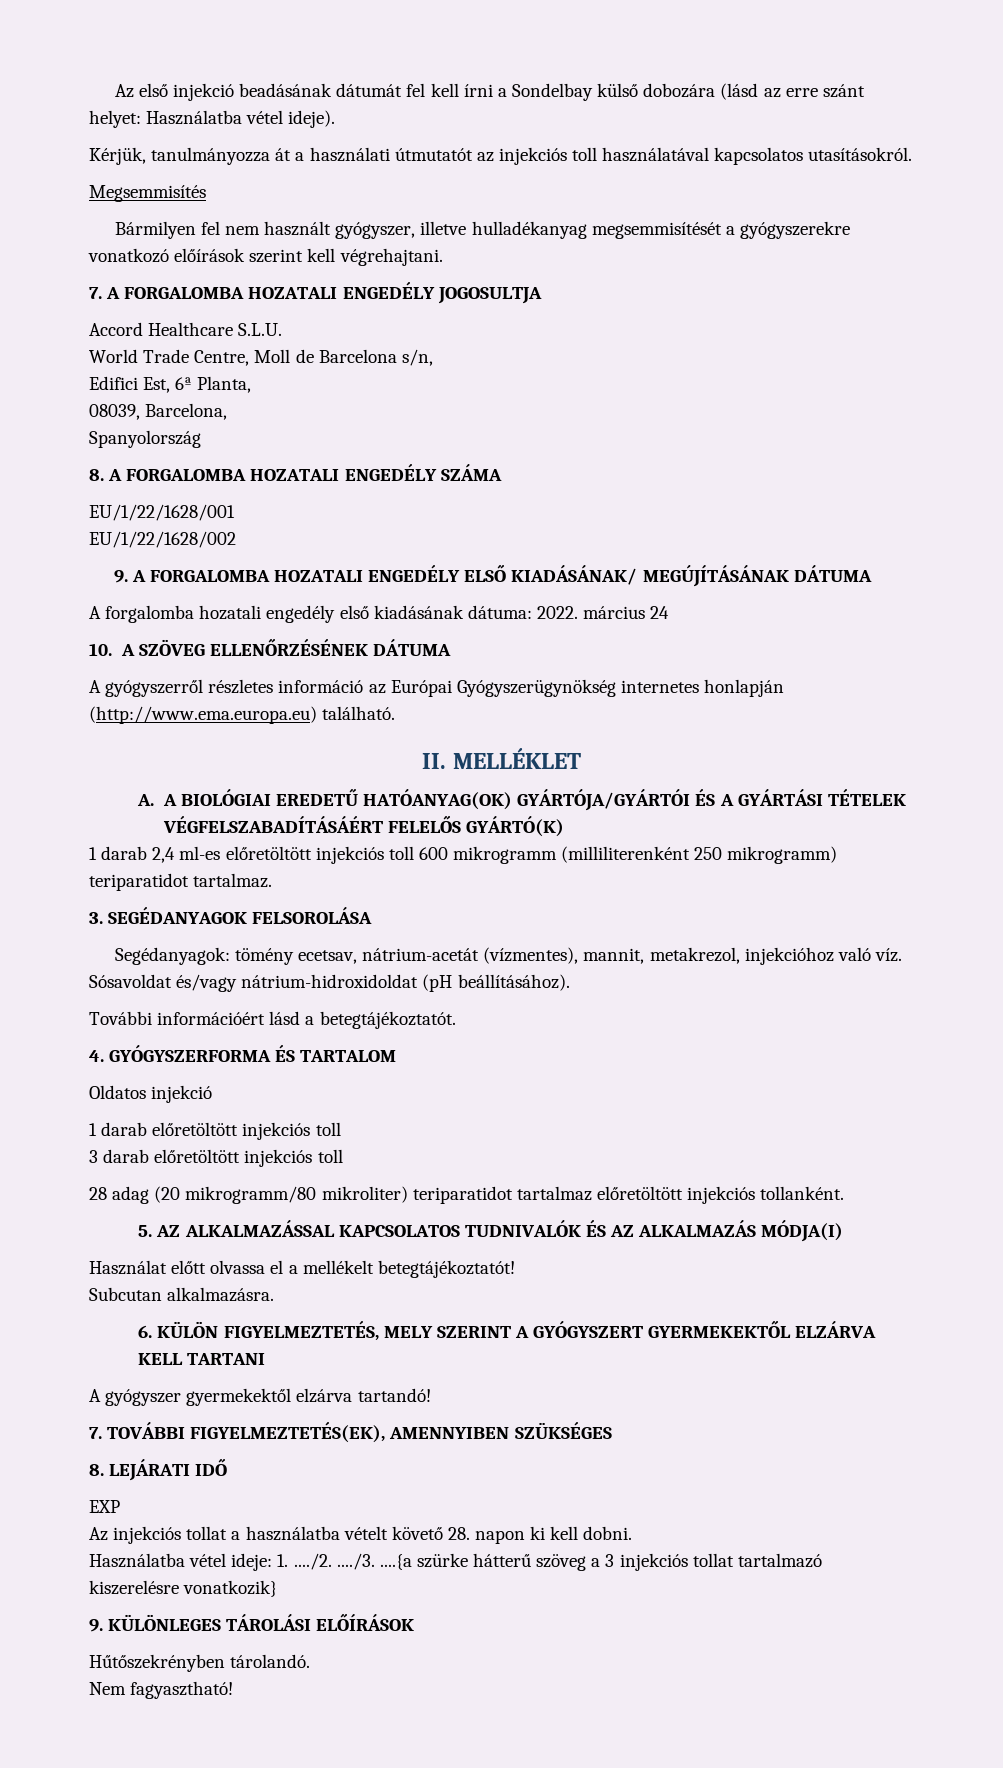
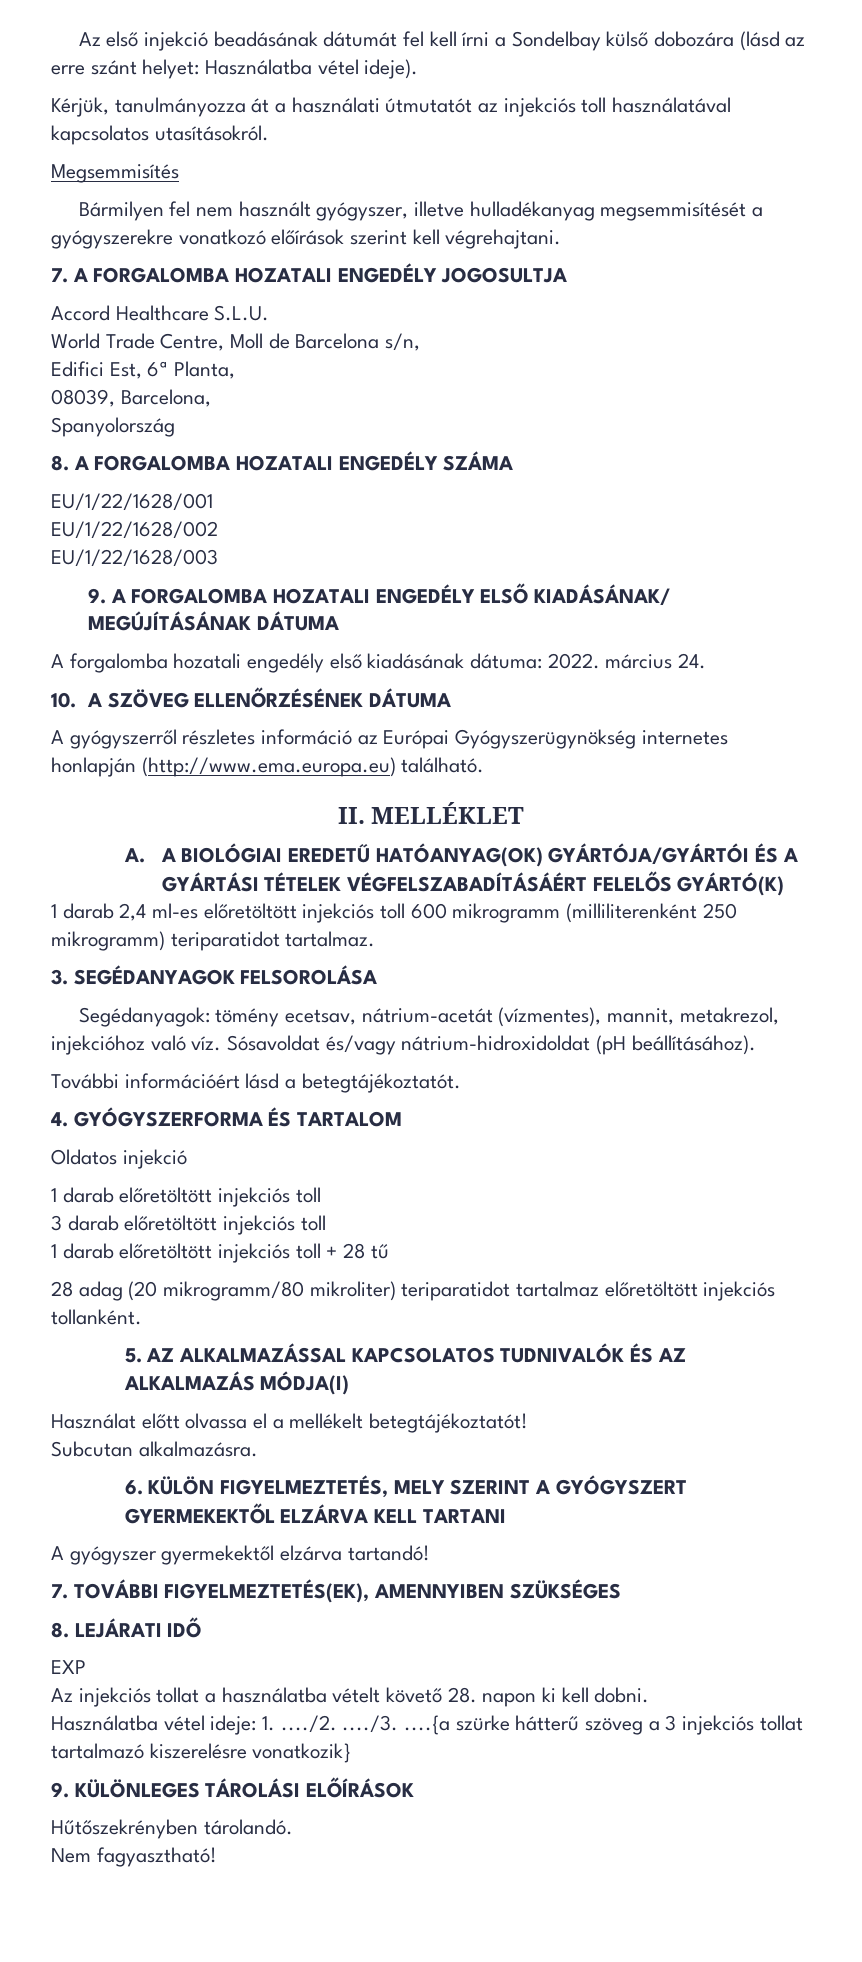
(236, 539) none -> [51,549,218,567] // EU/1/22/1628/003
[650,606,670,619] 24 -> [678,653,707,669] 24.
(343, 1156) none -> [51,1243,389,1263] // 1 darab előretöltött injekciós toll + 28 tű

